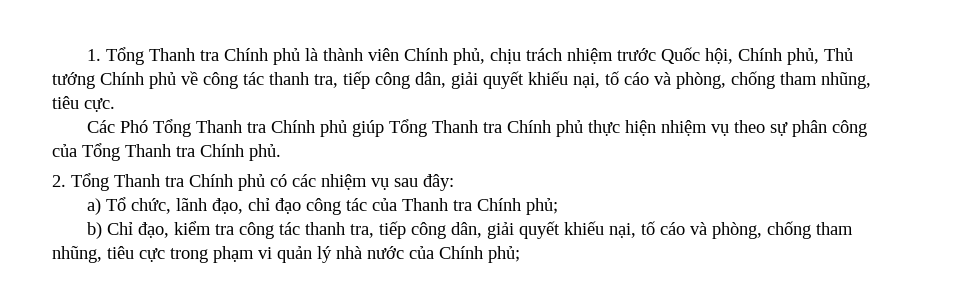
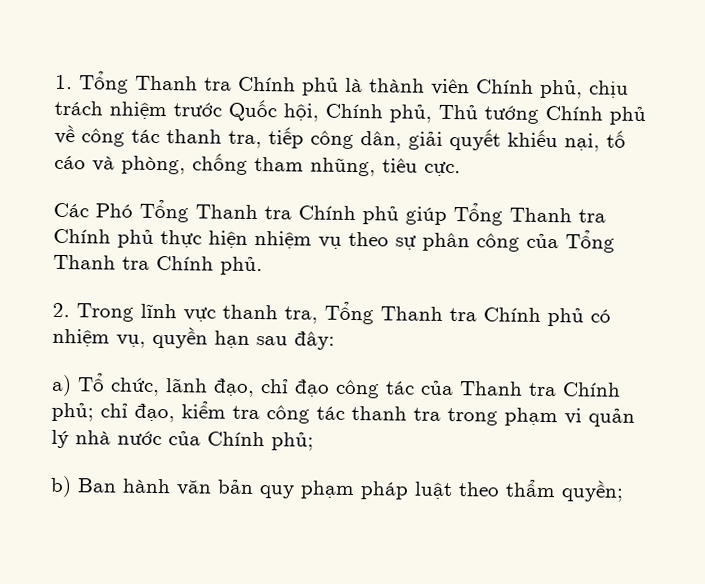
(66, 181) none -> [76,303,318,324] Trong lĩnh vực thanh tra,
[292,174,389,190] các nhiệm vụ -> [52,326,250,349] nhiệm vụ, quyền hạn
[86,222,133,239] // b) Chỉ -> [100,403,128,418] chỉ
[349,221,853,239] [52,246,165,263] tra, tiếp công dân, giải quyết khiếu nại, tố cáo và phòng, chống tham nhũng, tiêu cực -> [413,407,441,421] tra
(520, 254) none -> [50,475,624,502] // b) Ban hành văn bản quy phạm pháp luật theo thẩm quyền;

